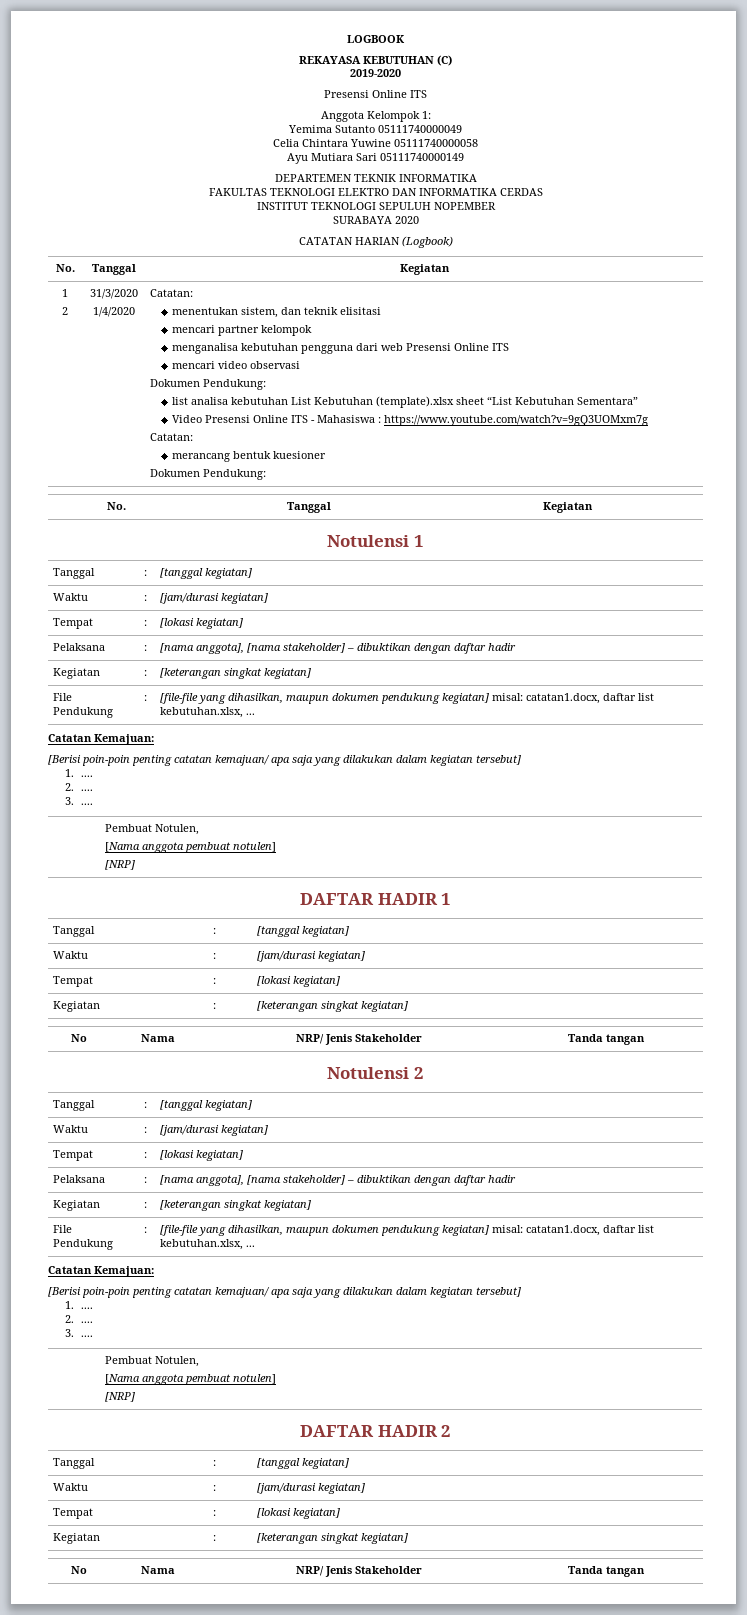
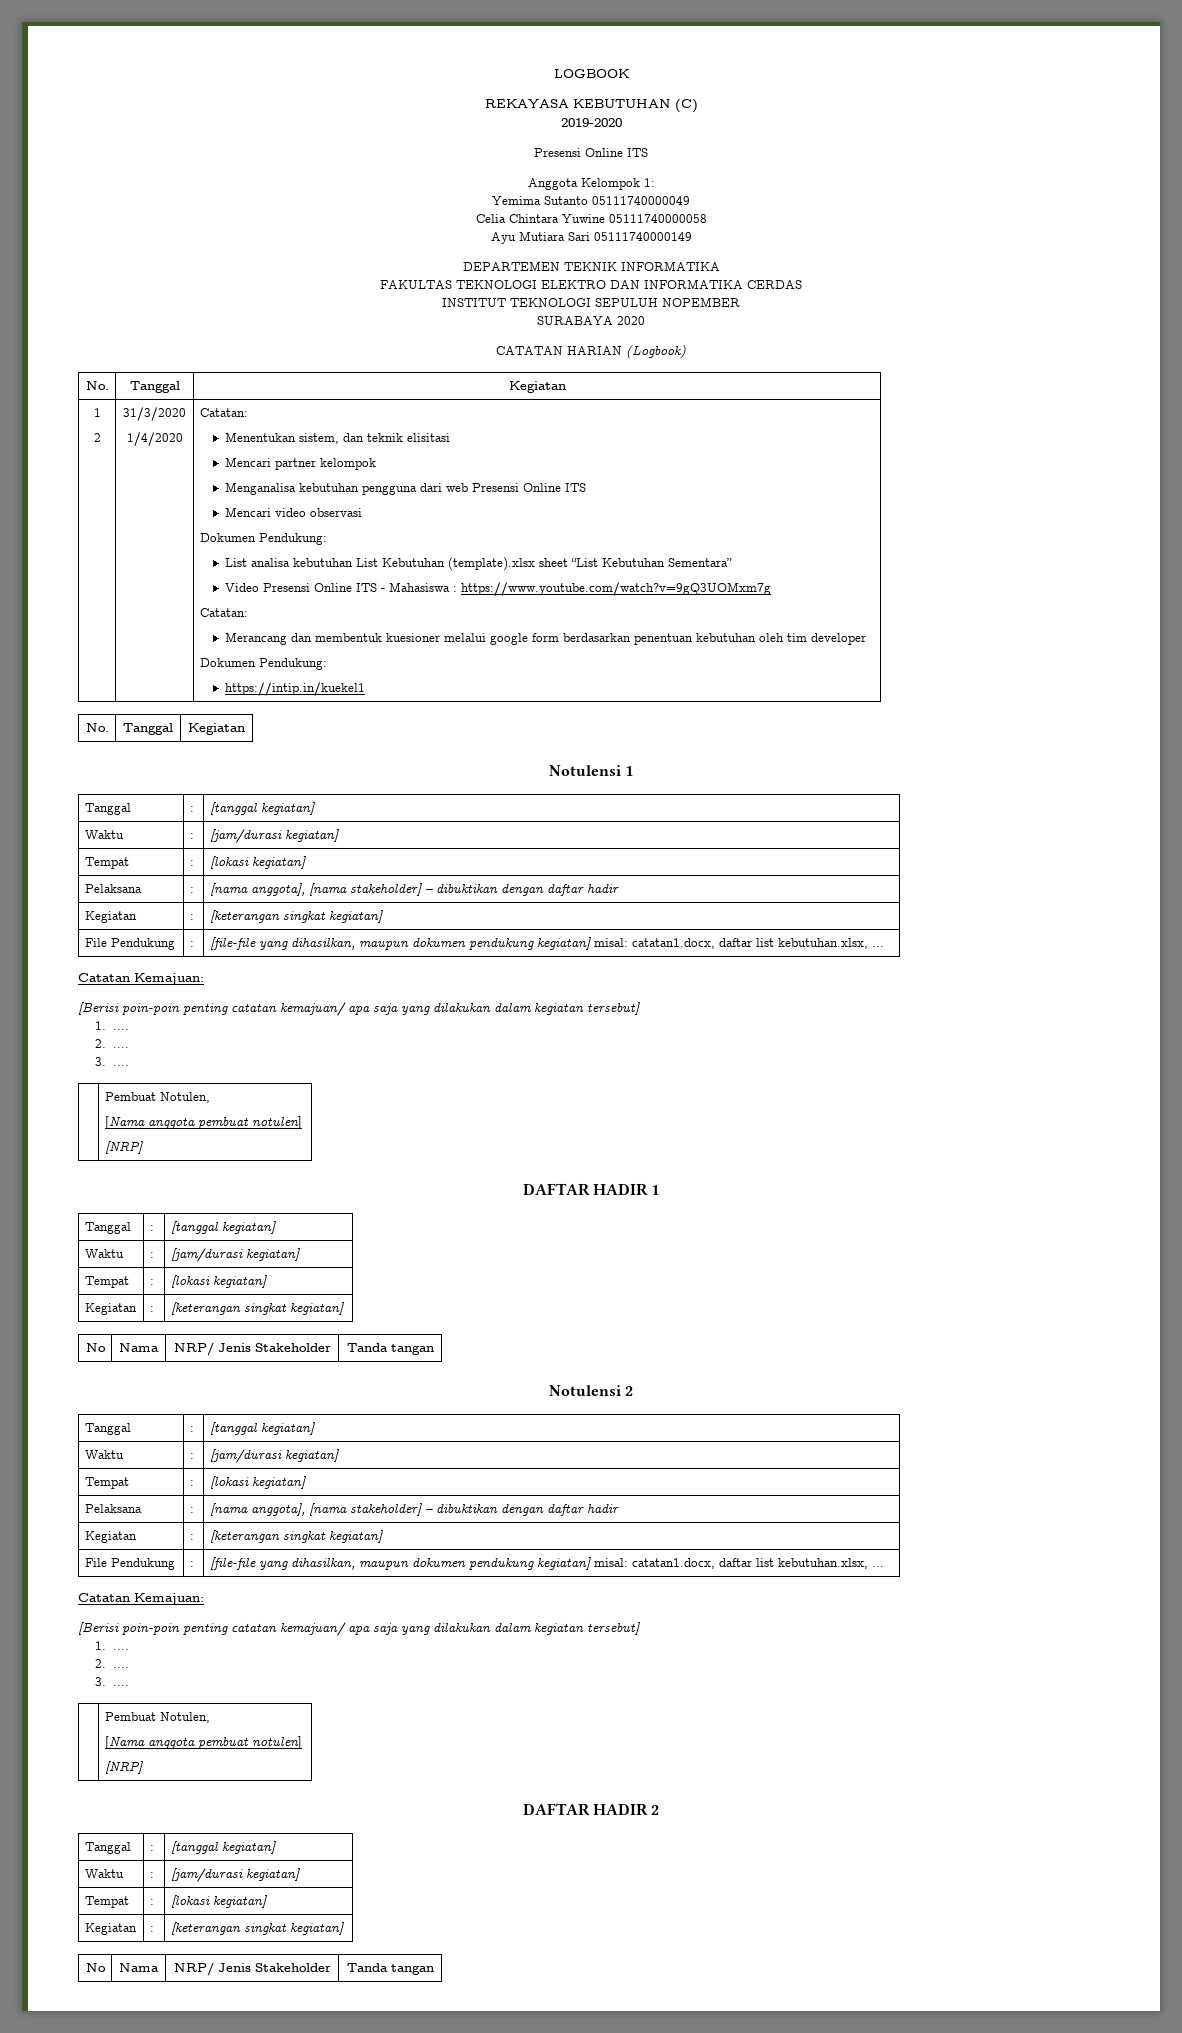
[172,307,239,315] menentukan -> [224,432,296,442] Menentukan
[172,325,216,333] mencari -> [224,457,271,467] Mencari
[172,343,239,354] menganalisa -> [224,482,296,495] Menganalisa
[172,361,216,369] mencari -> [224,507,271,517] Mencari
[172,397,189,405] list -> [224,558,247,567] List
[172,451,327,462] [150,469,267,480] merancang bentuk kuesioner // Dokumen Pendukung: -> [224,632,866,645] [199,658,327,670] [224,682,365,696] Merancang dan membentuk kuesioner melalui google form berdasarkan penentuan kebutuhan oleh tim developer // Dokumen Pendukung: // https://intip.in/kuekel1

